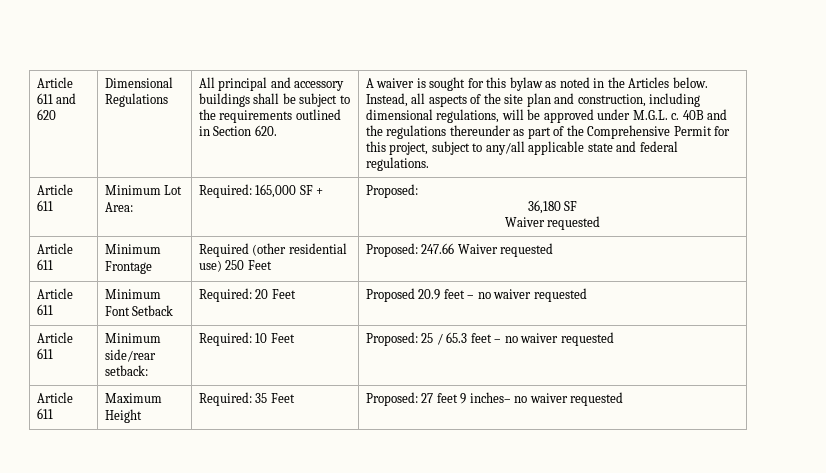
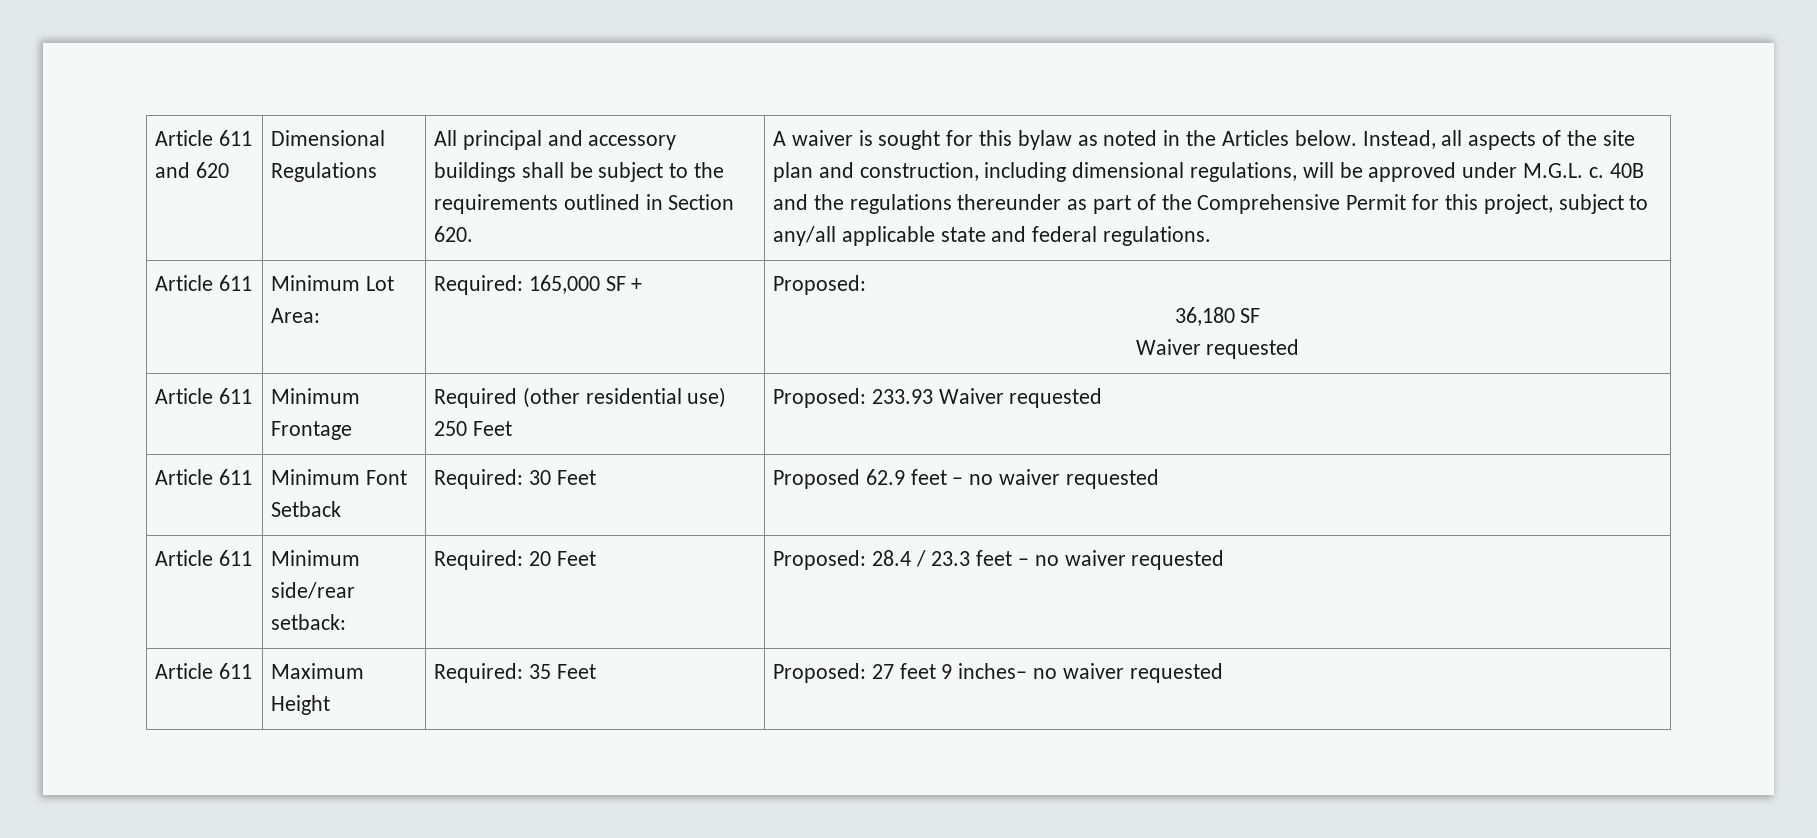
[421,243,455,254] 247.66 -> [871,389,933,404] 233.93
[255,289,269,299] 20 -> [528,470,551,485] 30
[418,289,441,300] 20.9 -> [865,469,905,485] 62.9
[255,333,295,343] [365,332,468,346] 10 Feet | Proposed: 25 / 65.3 -> [528,551,596,566] [773,550,971,570] 20 Feet | Proposed: 28.4 / 23.3

